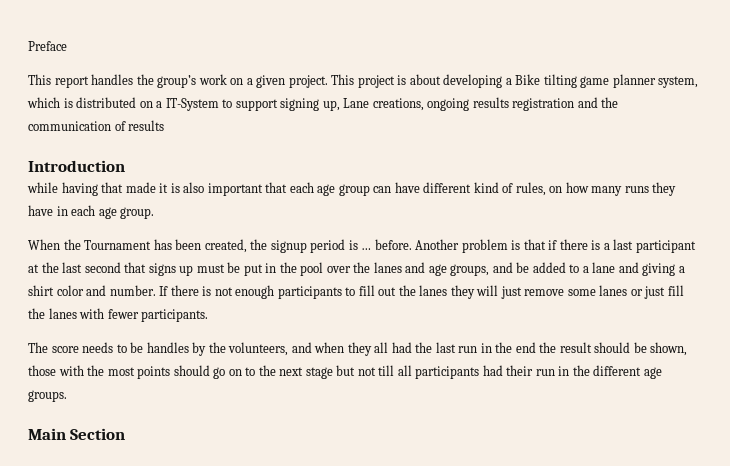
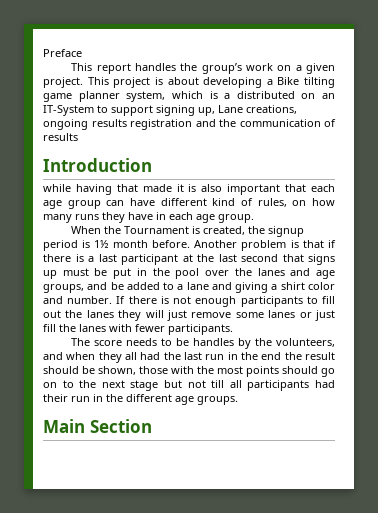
(73, 103) none -> [224,93,231,99] a
[156,101,163,108] a -> [322,93,335,99] an
[153,239,202,250] has been -> [192,226,201,234] is
[361,248,372,250] … -> [94,240,148,248] 1½ month

